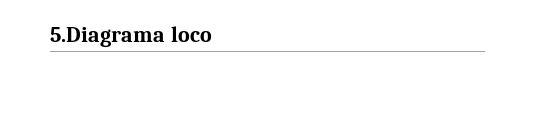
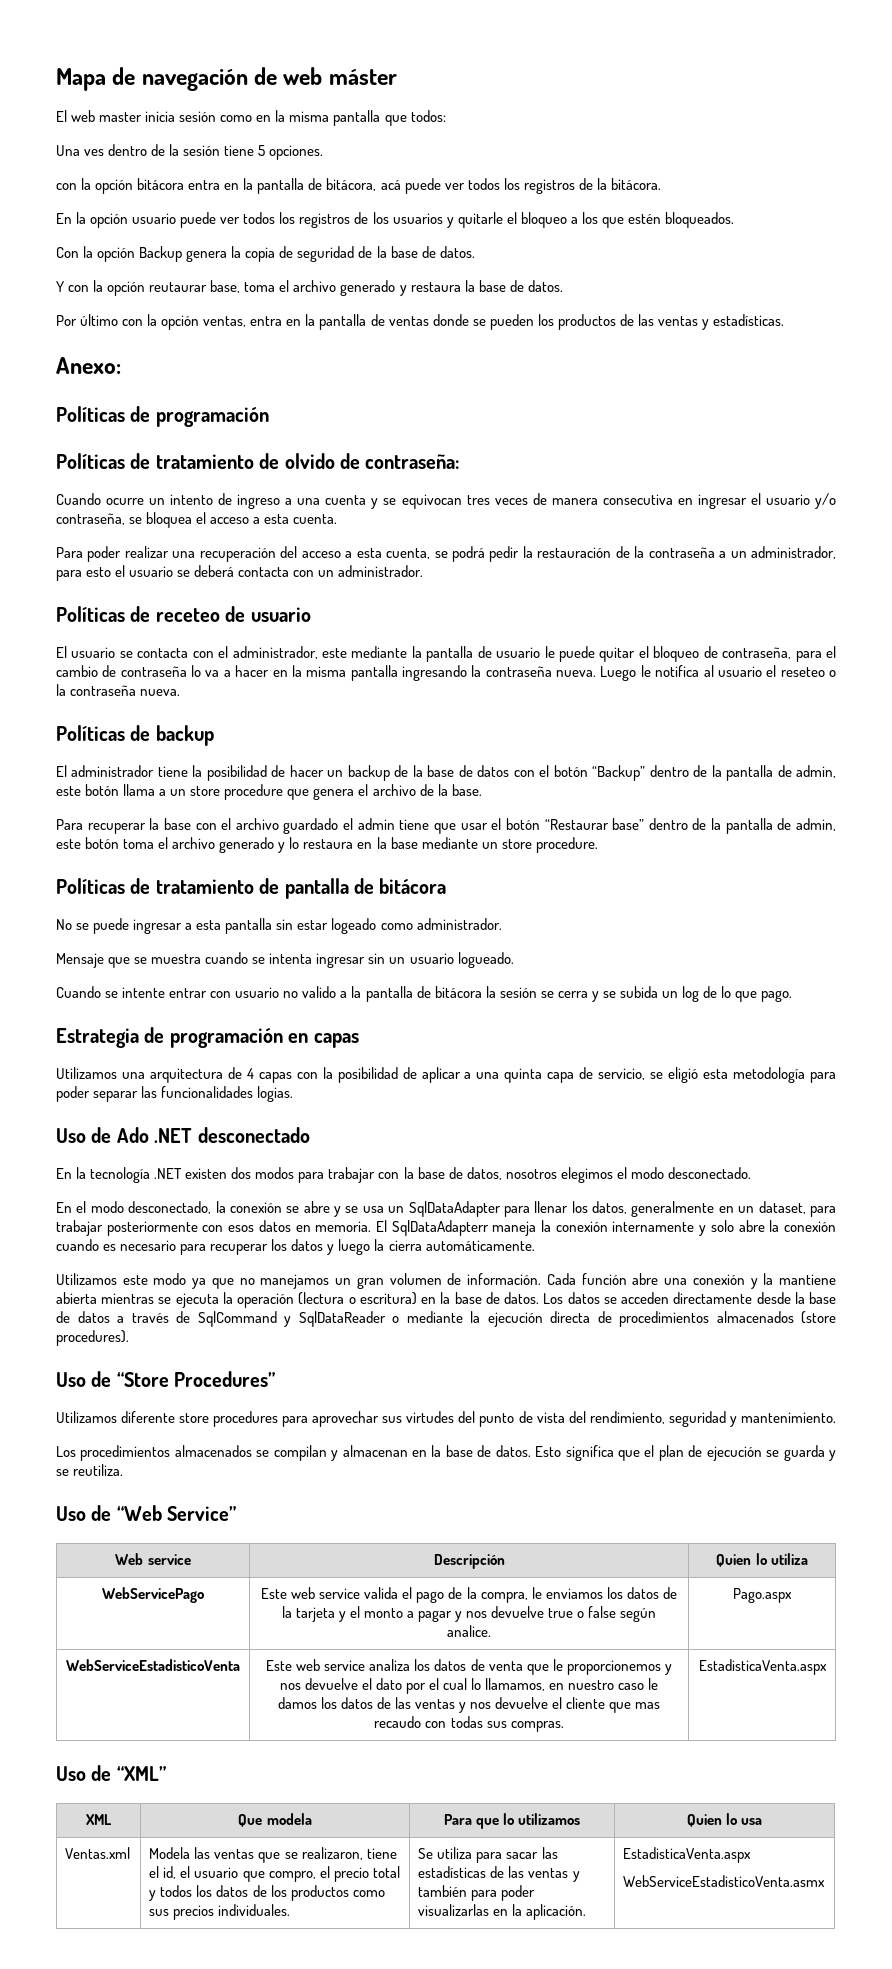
[50,26,212,47] 5.Diagrama loco -> [56,67,397,91] [56,110,446,126] [56,144,324,160] [56,178,661,194] [56,212,734,228] [56,246,475,262] [56,280,563,296] [56,314,785,330] [56,357,121,374] [56,406,269,427] [56,453,460,469] [56,493,836,509] [56,512,338,528] [56,546,837,562] [56,565,424,581] [56,606,311,622] [56,646,837,662] [56,665,837,681] [56,684,181,696] [56,725,214,746] [56,765,837,781] [56,784,482,800] [56,818,836,834] [56,837,598,853] [56,878,447,899] [56,918,502,934] [56,952,514,968] [56,986,793,1002] [56,1027,359,1048] [56,1067,837,1083] [56,1086,294,1102] [56,1127,310,1143] [56,1167,751,1183] [56,1201,837,1217] [56,1220,837,1236] [56,1239,535,1255] [56,1273,836,1289] [56,1292,836,1308] [56,1311,836,1327] [56,1330,129,1346] [56,1371,276,1387] [56,1411,836,1427] [56,1445,837,1461] [56,1464,124,1476] [56,1505,237,1521] [115,1553,191,1565] [433,1554,505,1569] [716,1553,808,1567] [102,1587,204,1603] [261,1587,677,1603] [281,1606,657,1622] [447,1625,492,1637] [733,1588,792,1603] [66,1659,240,1671] [266,1659,672,1675] [279,1678,659,1694] [277,1697,661,1713] [374,1716,564,1732] [698,1659,827,1675] [56,1765,166,1781] [86,1814,112,1825] [238,1813,312,1827] [443,1813,581,1829] [686,1813,763,1827] [65,1847,131,1859] [149,1847,397,1863] [149,1866,400,1882] [149,1885,385,1901] [149,1904,291,1920] [418,1847,558,1863] [418,1866,580,1882] [418,1885,536,1901] [418,1904,587,1920] [623,1847,752,1863] [623,1875,826,1887] Mapa de navegación de web máster // El web master inicia sesión como en la misma pantalla que todos: // Una ves dentro de la sesión tiene 5 opciones. // con la opción bitácora entra en la pantalla de bitácora, acá puede ver todos los registros de la bitácora. // En la opción usuario puede ver todos los registros de los usuarios y quitarle el bloqueo a los que estén bloqueados. // Con la opción Backup genera la copia de seguridad de la base de datos. // Y con la opción reutaurar base, toma el archivo generado y restaura la base de datos. // Por último con la opción ventas, entra en la pantalla de ventas donde se pueden los productos de las ventas y estadísticas. // Anexo: // Políticas de programación // Políticas de tratamiento de olvido de contraseña: // Cuando ocurre un intento de ingreso a una cuenta y se equivocan tres veces de manera consecutiva en ingresar el usuario y/o contraseña, se bloquea el acceso a esta cuenta. // Para poder realizar una recuperación del acceso a esta cuenta, se podrá pedir la restauración de la contraseña a un administrador, para esto el usuario se deberá contacta con un administrador. // Políticas de receteo de usuario // El usuario se contacta con el administrador, este mediante la pantalla de usuario le puede quitar el bloqueo de contraseña, para el cambio de contraseña lo va a hacer en la misma pantalla ingresando la contraseña nueva. Luego le notifica al usuario el reseteo o la contraseña nueva. // Políticas de backup // El administrador tiene la posibilidad de hacer un backup de la base de datos con el botón “Backup” dentro de la pantalla de admin, este botón llama a un store procedure que genera el archivo de la base. // Para recuperar la base con el archivo guardado el admin tiene que usar el botón “Restaurar base” dentro de la pantalla de admin, este botón toma el archivo generado y lo restaura en la base mediante un store procedure. // Políticas de tratamiento de pantalla de bitácora // No se puede ingresar a esta pantalla sin estar logeado como administrador. // Mensaje que se muestra cuando se intenta ingresar sin un usuario logueado. // Cuando se intente entrar con usuario no valido a la pantalla de bitácora la sesión se cerra y se subida un log de lo que pago. // Estrategia de programación en capas // Utilizamos una arquitectura de 4 capas con la posibilidad de aplicar a una quinta capa de servicio, se eligió esta metodología para poder separar las funcionalidades logias. // Uso de Ado .NET desconectado // En la tecnología .NET existen dos modos para trabajar con la base de datos, nosotros elegimos el modo desconectado. // En el modo desconectado, la conexión se abre y se usa un SqlDataAdapter para llenar los datos, generalmente en un dataset, para trabajar posteriormente con esos datos en memoria. El SqlDataAdapterr maneja la conexión internamente y solo abre la conexión cuando es necesario para recuperar los datos y luego la cierra automáticamente. // Utilizamos este modo ya que no manejamos un gran volumen de información. Cada función abre una conexión y la mantiene abierta mientras se ejecuta la operación (lectura o escritura) en la base de datos. Los datos se acceden directamente desde la base de datos a través de SqlCommand y SqlDataReader o mediante la ejecución directa de procedimientos almacenados (store procedures). // Uso de “Store Procedures” // Utilizamos diferente store procedures para aprovechar sus virtudes del punto de vista del rendimiento, seguridad y mantenimiento. // Los procedimientos almacenados se compilan y almacenan en la base de datos. Esto significa que el plan de ejecución se guarda y se reutiliza. // Uso de “Web Service” // Web service | Descripción | Quien lo utiliza // WebServicePago | Este web service valida el pago de la compra, le enviamos los datos de la tarjeta y el monto a pagar y nos devuelve true o false según analice. | Pago.aspx // WebServiceEstadisticoVenta | Este web service analiza los datos de venta que le proporcionemos y nos devuelve el dato por el cual lo llamamos, en nuestro caso le damos los datos de las ventas y nos devuelve el cliente que mas recaudo con todas sus compras. | EstadisticaVenta.aspx // Uso de “XML” // XML | Que modela | Para que lo utilizamos | Quien lo usa // Ventas.xml | Modela las ventas que se realizaron, tiene el id, el usuario que compro, el precio total y todos los datos de los productos como sus precios individuales. | Se utiliza para sacar las estadísticas de las ventas y también para poder visualizarlas en la aplicación. | EstadisticaVenta.aspx // WebServiceEstadisticoVenta.asmx

